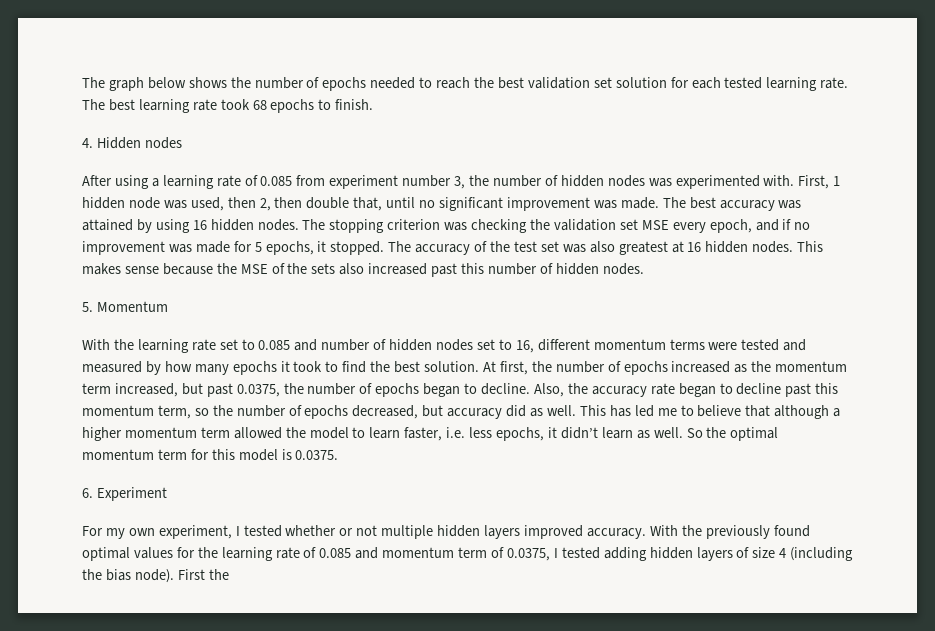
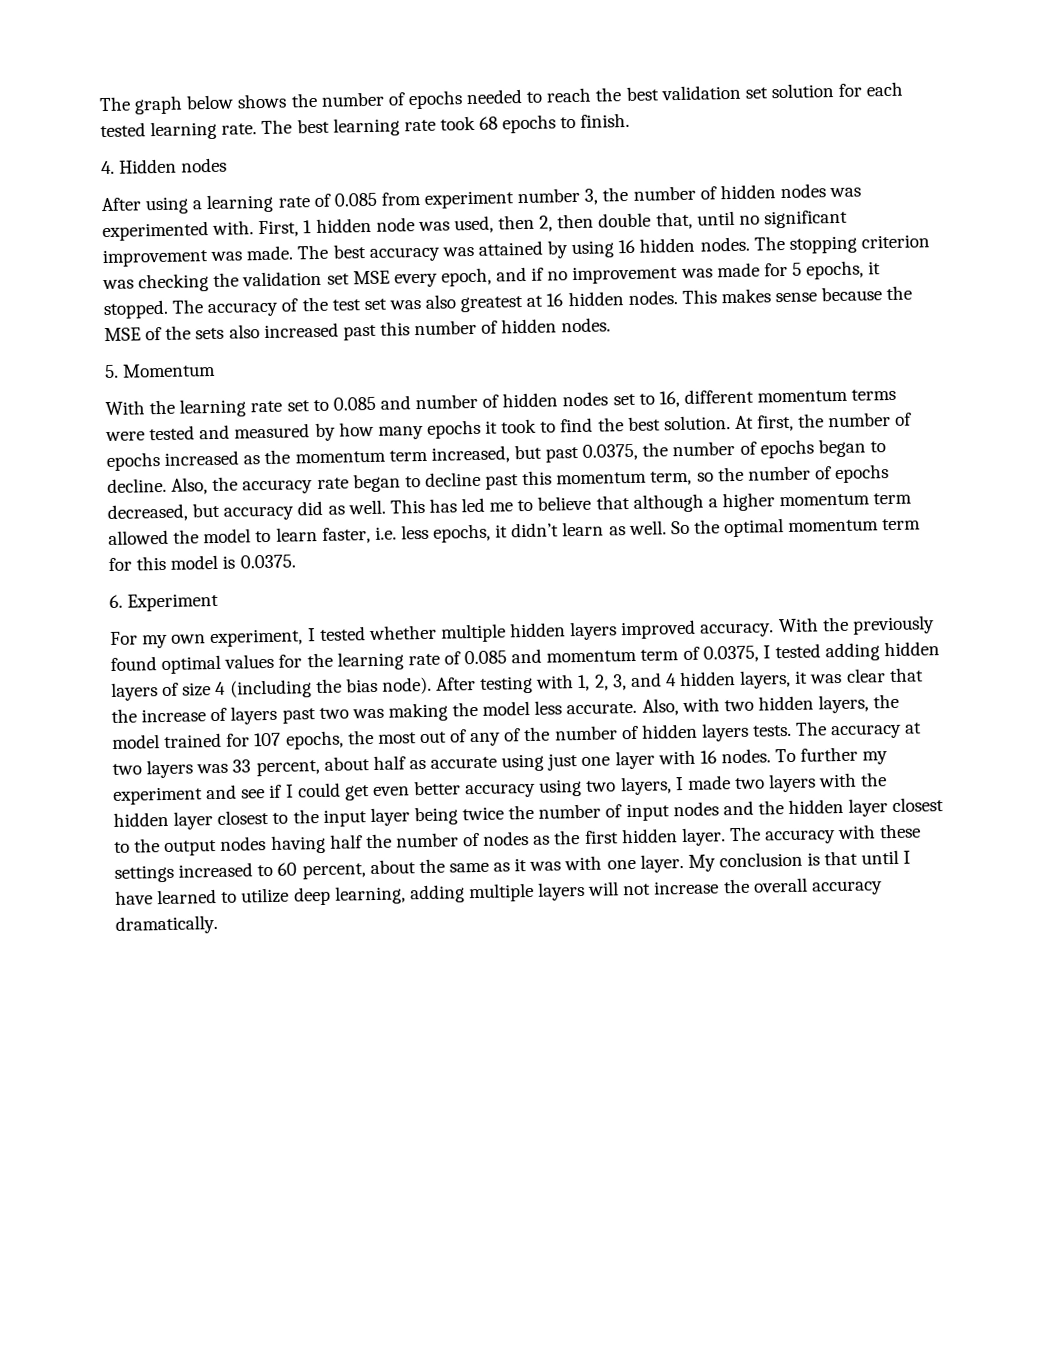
[339,525,378,536] or not -> (437, 632) none
[177,569,229,580] First the -> [436,667,924,694] [111,693,900,725] [112,721,923,750] [112,746,889,779] [113,772,888,805] [113,797,945,830] [114,823,922,857] [114,849,912,883] [115,877,883,906] [115,914,218,935] After testing with 1, 2, 3, and 4 hidden layers, it was clear that the increase of layers past two was making the model less accurate. Also, with two hidden layers, the model trained for 107 epochs, the most out of any of the number of hidden layers tests. The accuracy at two layers was 33 percent, about half as accurate using just one layer with 16 nodes. To further my experiment and see if I could get even better accuracy using two layers, I made two layers with the hidden layer closest to the input layer being twice the number of input nodes and the hidden layer closest to the output nodes having half the number of nodes as the first hidden layer. The accuracy with these settings increased to 60 percent, about the same as it was with one layer. My conclusion is that until I have learned to utilize deep learning, adding multiple layers will not increase the overall accuracy dramatically.

